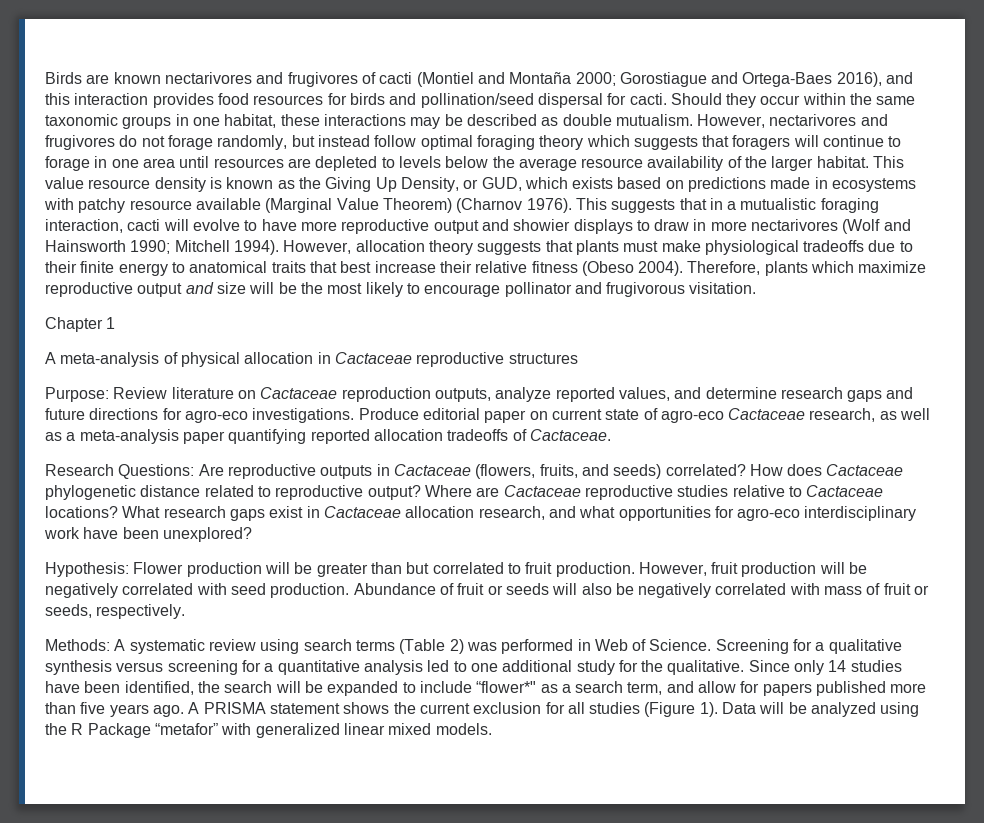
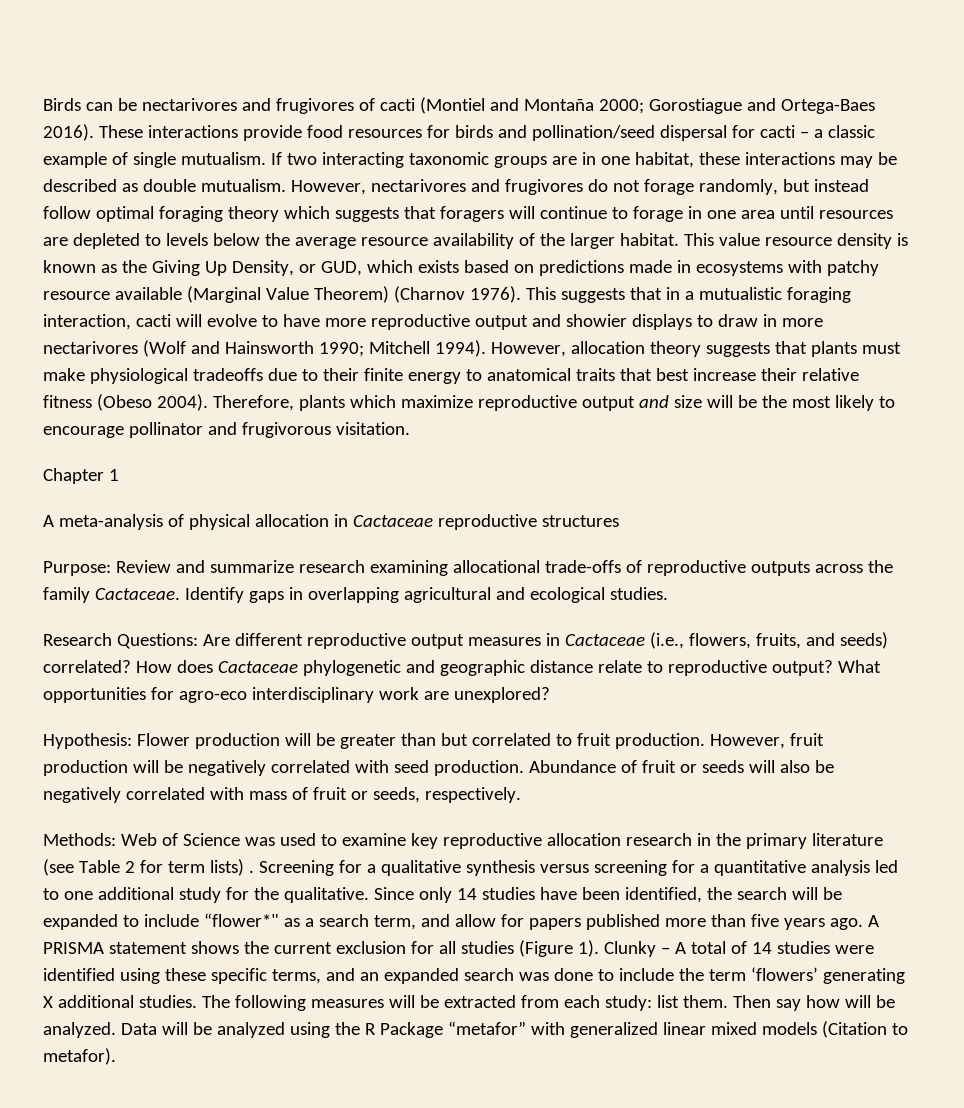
[86,72,161,84] are known -> [85,98,137,111] can be
[836,72,914,87] [45,93,214,108] 2016), and this interaction provides -> [43,124,302,141] 2016). These interactions provide
[629,93,916,108] cacti. Should they occur within the same -> [759,125,875,138] [43,152,404,168] cacti – a classic example of single mutualism. If two interacting
(172, 122) none -> [551,156,577,165] are
[171,387,914,402] [45,408,931,423] [45,429,611,444] [45,464,536,479] literature on Cactaceae reproduction outputs, analyze reported values, and determine research gaps and future directions for agro-eco investigations. Produce editorial paper on current state of agro-eco Cactaceae research, as well as a meta-analysis paper quantifying reported allocation tradeoffs of Cactaceae. // Research Questions: Are reproductive outputs in Cactaceae (flowers, -> [175,560,893,576] [43,587,668,603] [43,632,751,649] and summarize research examining allocational trade-offs of reproductive outputs across the family Cactaceae. Identify gaps in overlapping agricultural and ecological studies. // Research Questions: Are different reproductive output measures in Cactaceae (i.e., flowers,
[140,485,884,500] [45,506,616,521] distance related to reproductive output? Where are Cactaceae reproductive studies relative to Cactaceae locations? What research gaps exist in Cactaceae allocation research, and what -> [405,660,881,676] and geographic distance relate to reproductive output? What
[83,527,159,539] have been -> [423,691,449,700] are
[114,639,712,654] A systematic review using search terms (Table 2) was performed in Web of Science. -> [120,833,883,849] [43,859,254,876] Web of Science was used to examine key reproductive allocation research in the primary literature (see Table 2 for term lists) .
(718, 709) none -> [603,941,874,957] [43,967,905,984] [43,995,895,1011] [43,1022,116,1038] Clunky – A total of 14 studies were identified using these specific terms, and an expanded search was done to include the term ‘flowers’ generating X additional studies. The following measures will be extracted from each study: list them. Then say how will be analyzed.
[435,723,492,735] models. -> [761,1021,908,1038] [43,1048,116,1065] models (Citation to metafor).

